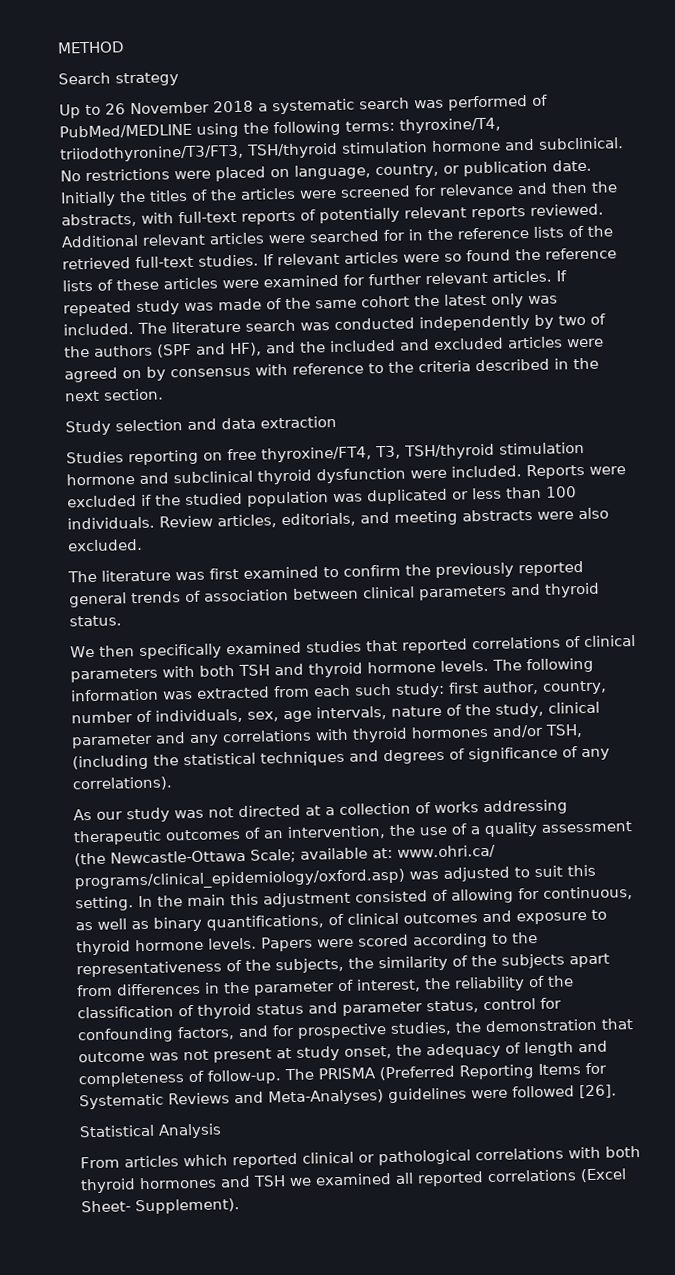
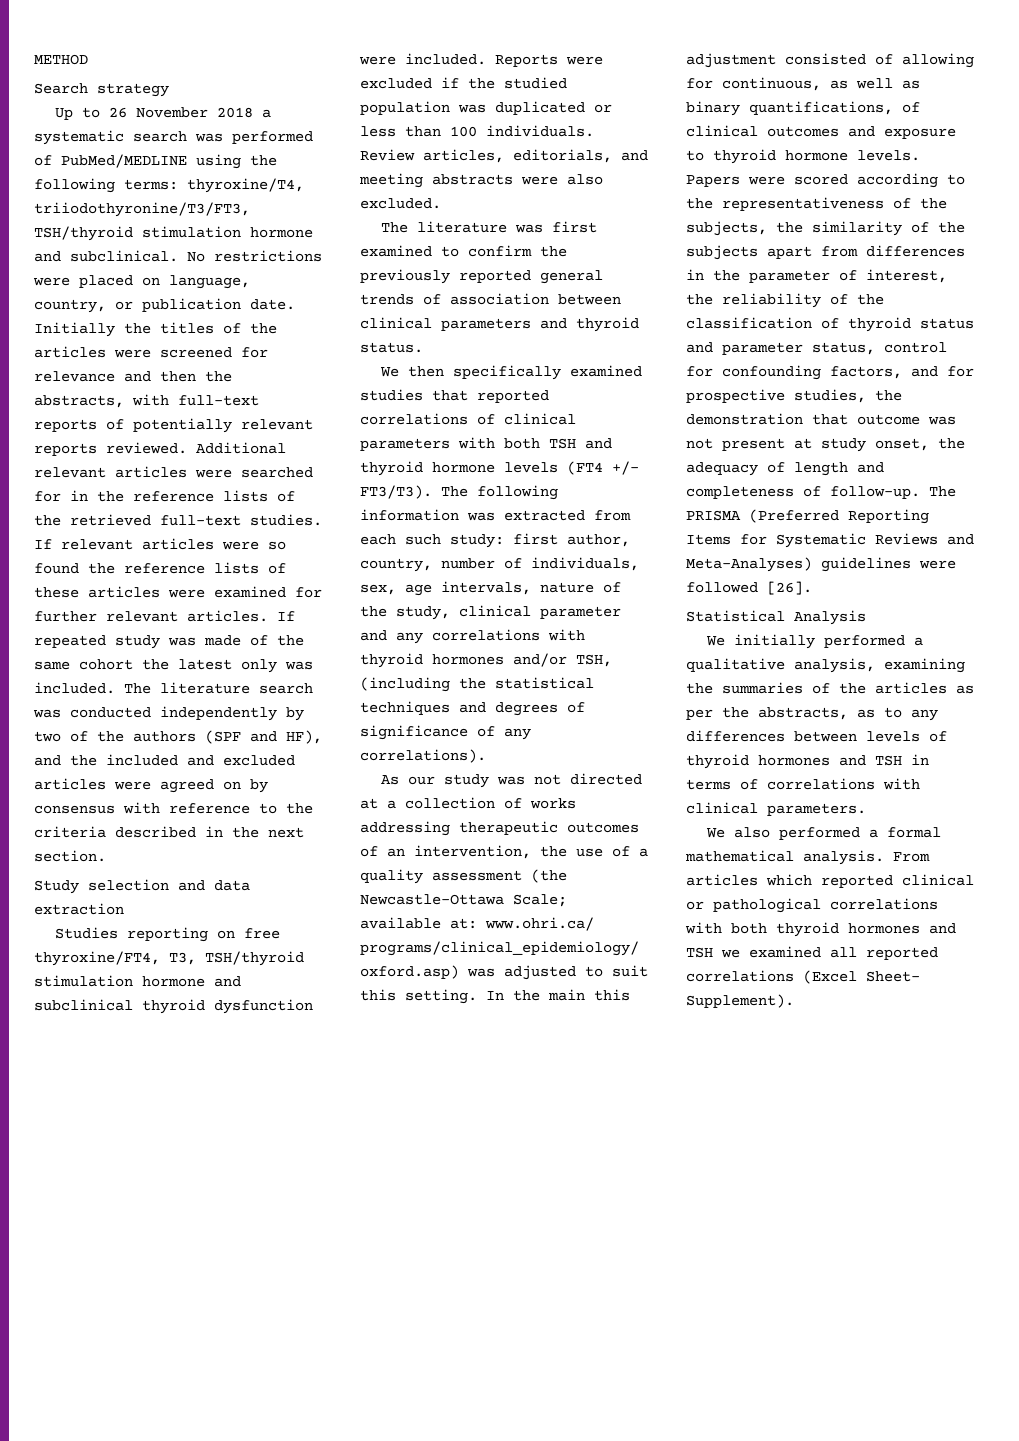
[440,659,489,672] levels. -> [504,461,639,475] [360,485,432,499] levels (FT4 +/- FT3/T3).
(222, 1131) none -> [706,634,924,649] [686,658,965,673] [686,682,974,694] [686,707,938,721] [686,730,947,742] [686,754,929,769] [686,778,920,790] [686,802,866,816] [706,827,942,840] [685,850,884,865] We initially performed a qualitative analysis, examining the summaries of the articles as per the abstracts, as to any differences between levels of thyroid hormones and TSH in terms of correlations with clinical parameters. // We also performed a formal mathematical analysis.

